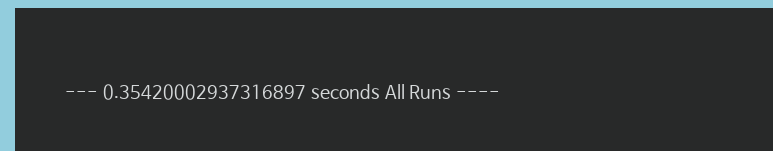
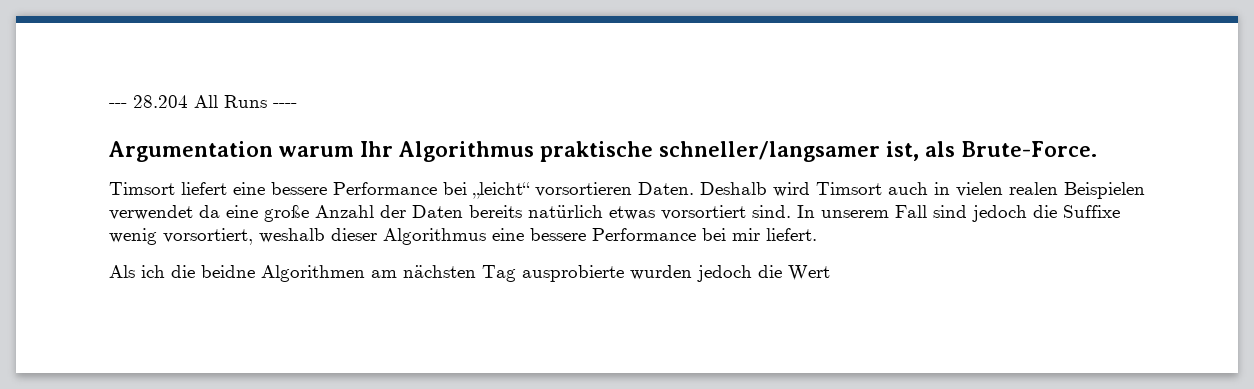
[102,84,380,100] 0.35420002937316897 seconds -> [133,95,188,108] 28.204
(501, 94) none -> [109,141,1097,162] [109,182,1145,199] [109,205,1120,222] [109,228,817,245] [109,265,830,282] // Argumentation warum Ihr Algorithmus praktische schneller/langsamer ist, als Brute-Force. // Timsort liefert eine bessere Performance bei „leicht“ vorsortieren Daten. Deshalb wird Timsort auch in vielen realen Beispielen verwendet da eine große Anzahl der Daten bereits natürlich etwas vorsortiert sind. In unserem Fall sind jedoch die Suffixe wenig vorsortiert, weshalb dieser Algorithmus eine bessere Performance bei mir liefert. // Als ich die beidne Algorithmen am nächsten Tag ausprobierte wurden jedoch die Wert

